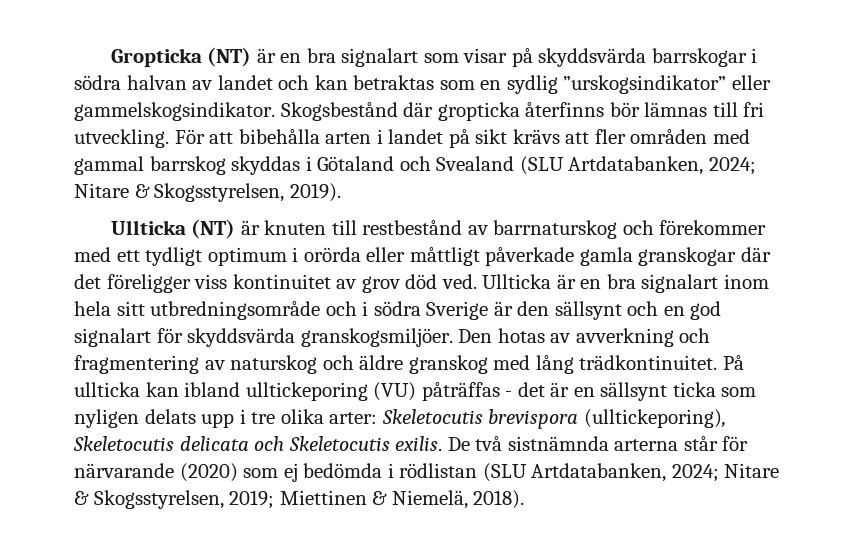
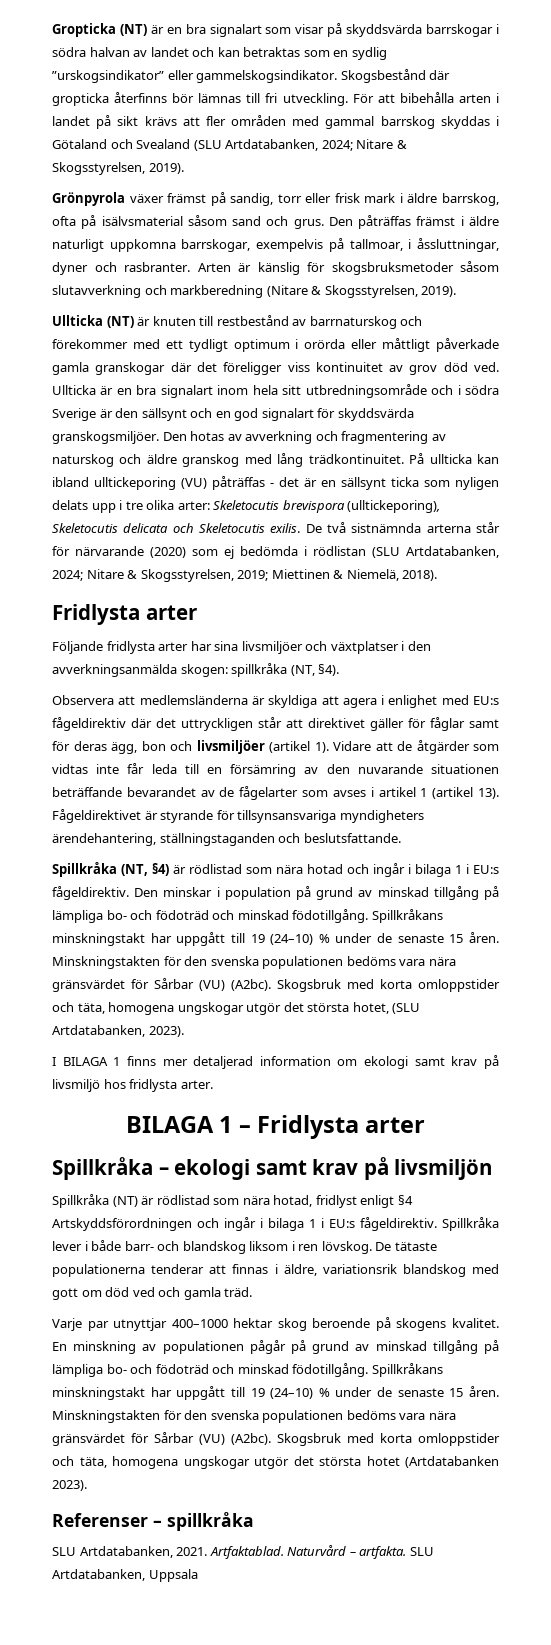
(341, 192) none -> [52,192,500,206] [52,215,499,229] [52,238,500,252] [52,261,499,275] [52,285,457,298] // Grönpyrola växer främst på sandig, torr eller frisk mark i äldre barrskog, ofta på isälvsmaterial såsom sand och grus. Den påträffas främst i äldre naturligt uppkomna barrskogar, exempelvis på tallmoar, i åssluttningar, dyner och rasbranter. Arten är känslig för skogsbruksmetoder såsom slutavverkning och markberedning (Nitare & Skogsstyrelsen, 2019).
(525, 499) none -> [52,604,197,625] [52,641,431,654] [52,663,340,677] [52,695,500,708] [52,717,499,731] [52,740,499,754] [52,763,499,777] [52,786,499,800] [52,809,424,823] [52,833,401,846] [52,862,499,877] [52,886,499,900] [52,909,443,923] [52,932,499,946] [52,956,456,969] [52,978,500,992] [52,1002,421,1015] [52,1025,184,1037] [52,1055,499,1069] [52,1079,213,1092] [125,1115,426,1139] [52,1157,493,1180] [52,1194,413,1208] [52,1217,499,1231] [52,1240,437,1254] [52,1264,499,1277] [52,1287,253,1300] [52,1317,499,1331] [52,1340,499,1354] [52,1363,443,1377] [52,1386,499,1400] [52,1410,456,1423] [52,1432,500,1446] [52,1456,499,1469] [52,1480,87,1491] [52,1512,254,1531] [52,1545,434,1559] [52,1569,198,1582] // Fridlysta arter // Följande fridlysta arter har sina livsmiljöer och växtplatser i den avverkningsanmälda skogen: spillkråka (NT, §4). // Observera att medlemsländerna är skyldiga att agera i enlighet med EU:s fågeldirektiv där det uttryckligen står att direktivet gäller för fåglar samt för deras ägg, bon och livsmiljöer (artikel 1). Vidare att de åtgärder som vidtas inte får leda till en försämring av den nuvarande situationen beträffande bevarandet av de fågelarter som avses i artikel 1 (artikel 13). Fågeldirektivet är styrande för tillsynsansvariga myndigheters ärendehantering, ställningstaganden och beslutsfattande. // Spillkråka (NT, §4) är rödlistad som nära hotad och ingår i bilaga 1 i EU:s fågeldirektiv. Den minskar i population på grund av minskad tillgång på lämpliga bo- och födoträd och minskad födotillgång. Spillkråkans minskningstakt har uppgått till 19 (24–10) % under de senaste 15 åren. Minskningstakten för den svenska populationen bedöms vara nära gränsvärdet för Sårbar (VU) (A2bc). Skogsbruk med korta omloppstider och täta, homogena ungskogar utgör det största hotet, (SLU Artdatabanken, 2023). // I BILAGA 1 finns mer detaljerad information om ekologi samt krav på livsmiljö hos fridlysta arter. // BILAGA 1 – Fridlysta arter // Spillkråka – ekologi samt krav på livsmiljön // Spillkråka (NT) är rödlistad som nära hotad, fridlyst enligt §4 Artskyddsförordningen och ingår i bilaga 1 i EU:s fågeldirektiv. Spillkråka lever i både barr- och blandskog liksom i ren lövskog. De tätaste populationerna tenderar att finnas i äldre, variationsrik blandskog med gott om död ved och gamla träd. // Varje par utnyttjar 400–1000 hektar skog beroende på skogens kvalitet. En minskning av populationen pågår på grund av minskad tillgång på lämpliga bo- och födoträd och minskad födotillgång. Spillkråkans minskningstakt har uppgått till 19 (24–10) % under de senaste 15 åren. Minskningstakten för den svenska populationen bedöms vara nära gränsvärdet för Sårbar (VU) (A2bc). Skogsbruk med korta omloppstider och täta, homogena ungskogar utgör det största hotet (Artdatabanken 2023). // Referenser – spillkråka // SLU Artdatabanken, 2021. Artfaktablad. Naturvård – artfakta. SLU Artdatabanken, Uppsala

